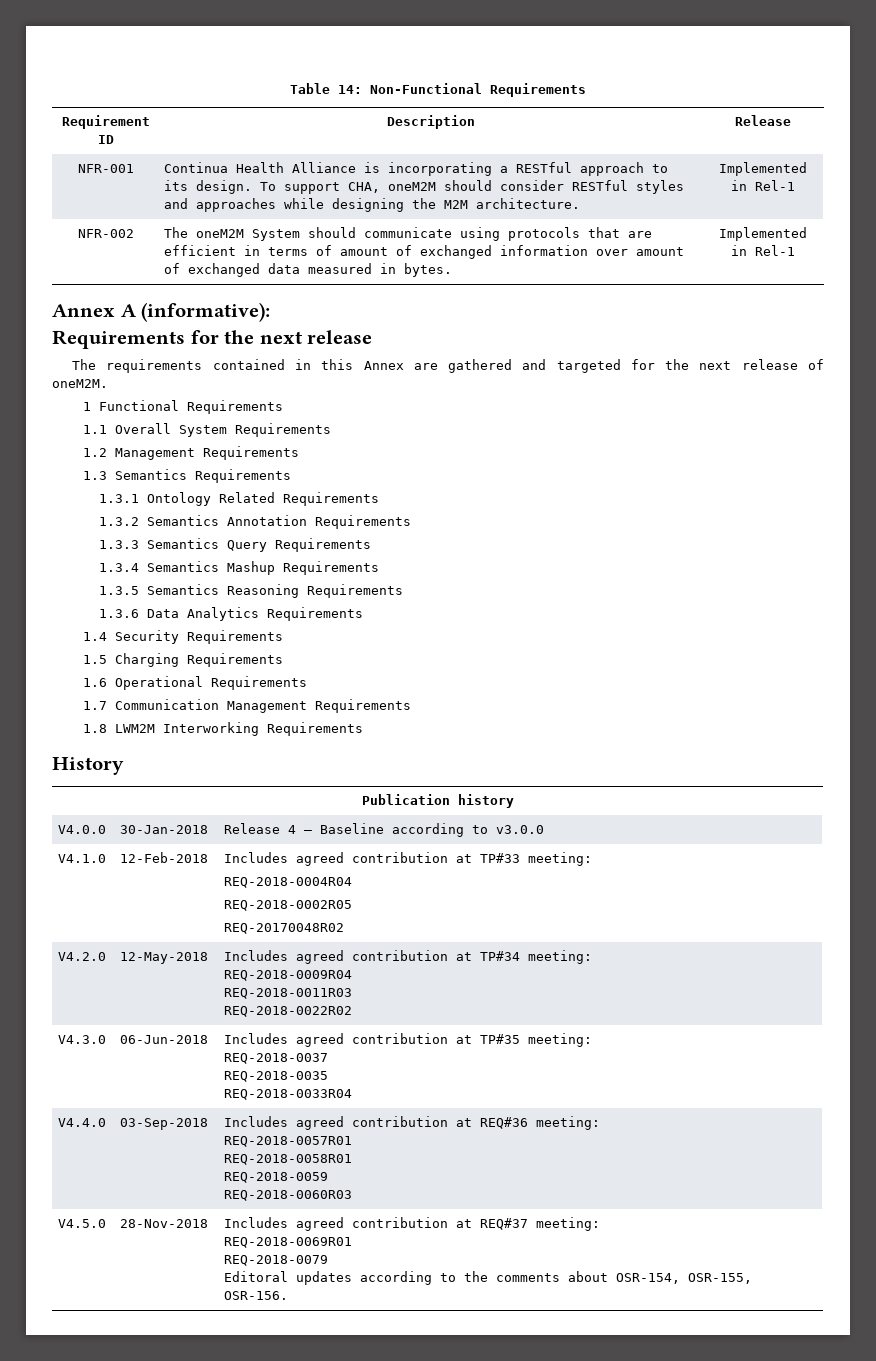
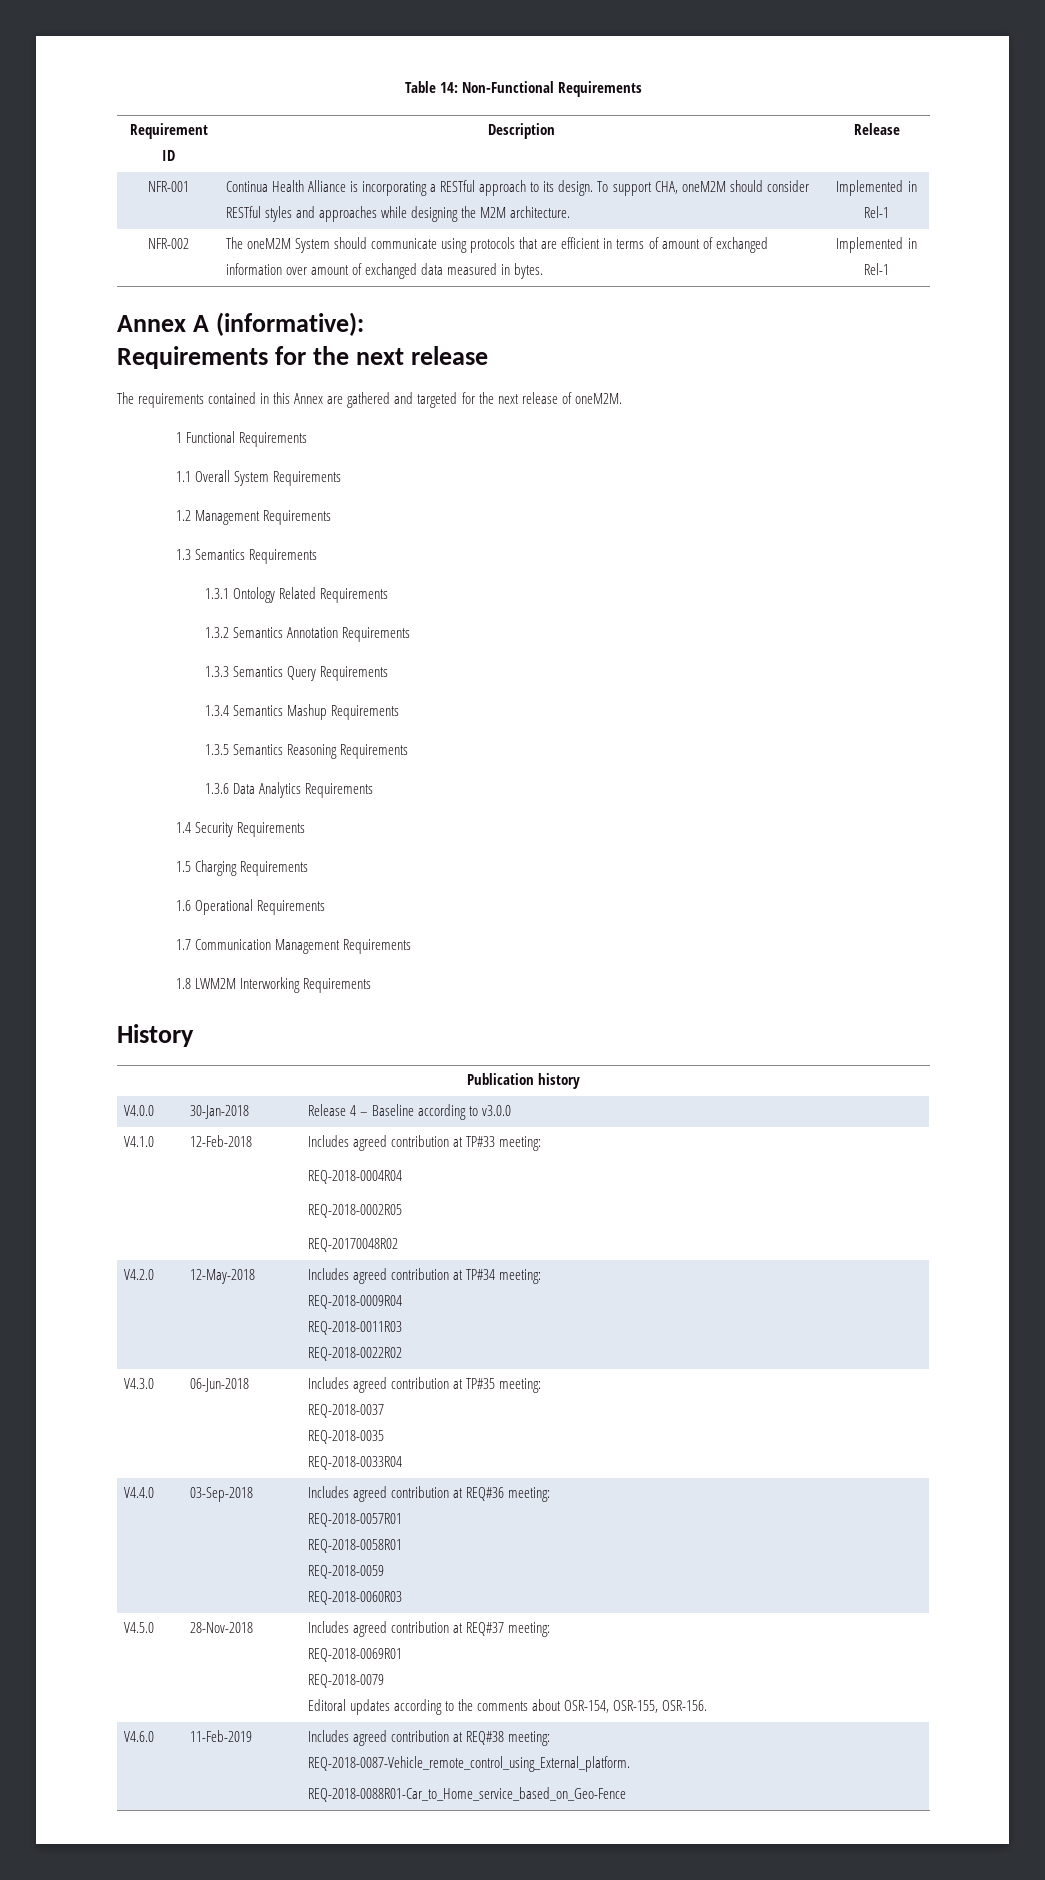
(288, 1295) none -> [123,1731,154,1742] [189,1730,252,1742] [307,1730,551,1746] [307,1756,630,1772] [307,1787,626,1802] // V4.6.0 | 11-Feb-2019 | Includes agreed contribution at REQ#38 meeting: // REQ-2018-0087-Vehicle_remote_control_using_External_platform. // REQ-2018-0088R01-Car_to_Home_service_based_on_Geo-Fence

